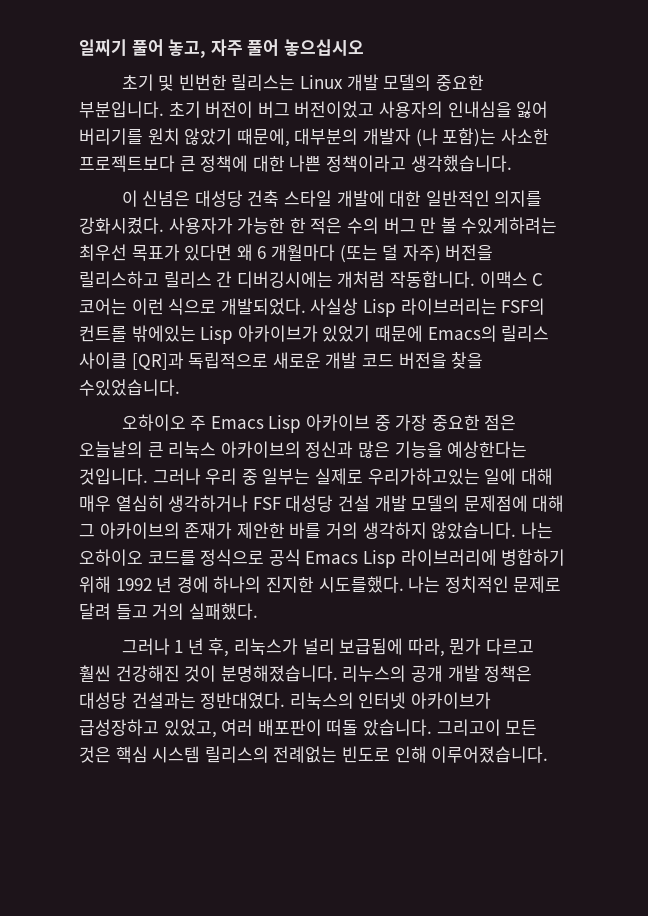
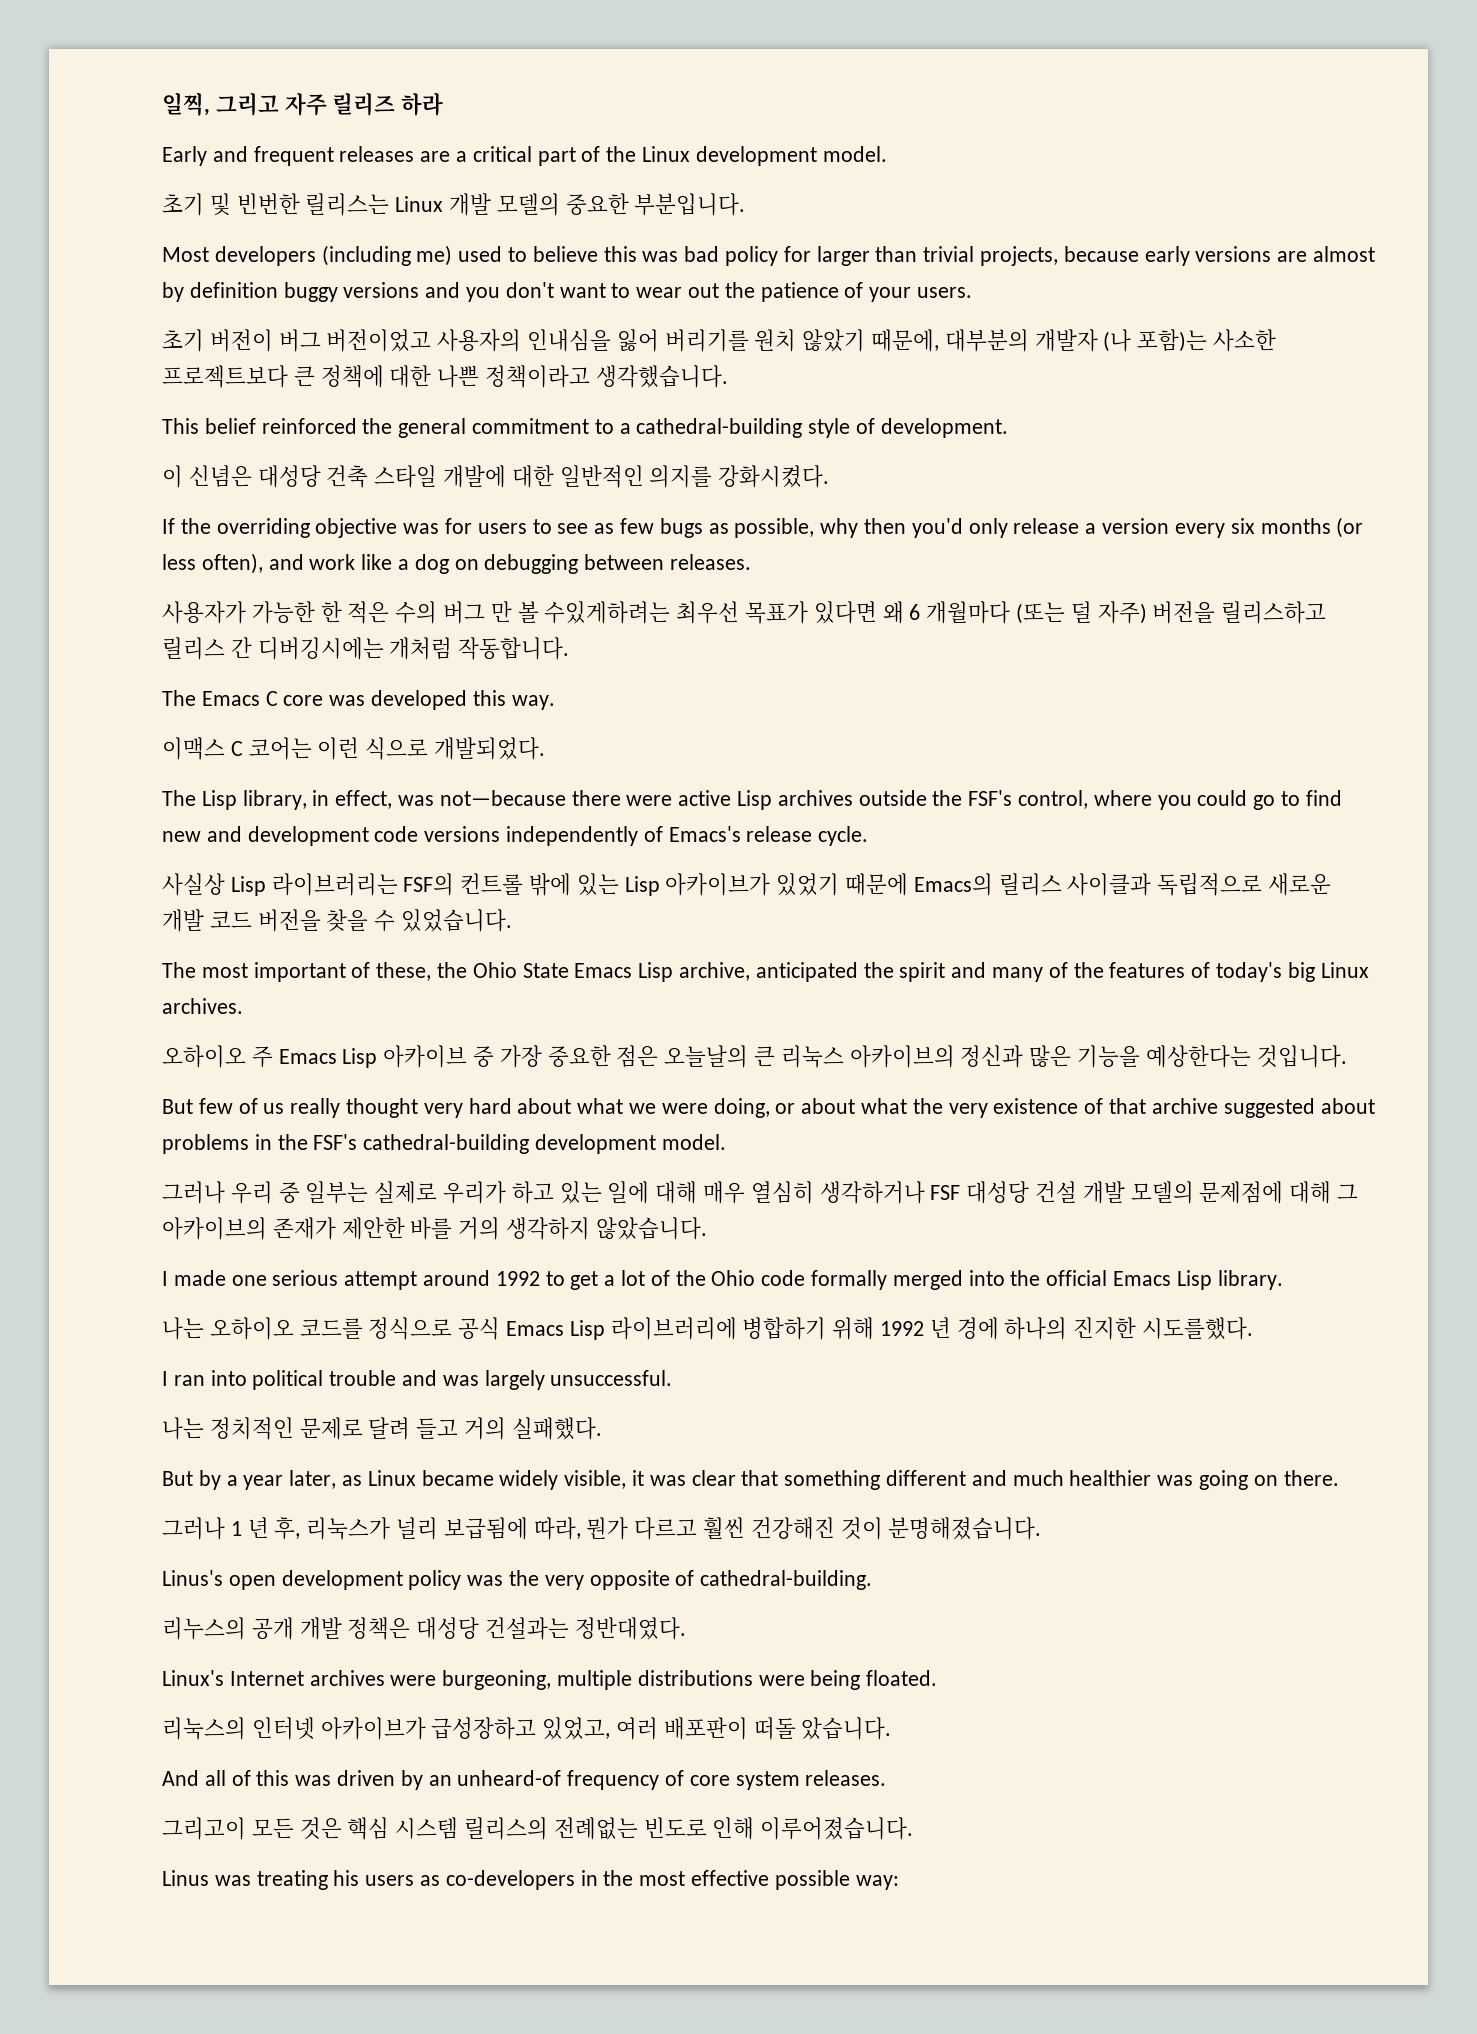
[79,39,364,58] 일찌기 풀어 놓고, 자주 풀어 놓으십시오 -> [162,93,444,116] [162,146,887,166] 일찍, 그리고 자주 릴리즈 하라 // Early and frequent releases are a critical part of the Linux development model.
(164, 109) none -> [162,245,1376,266] [162,282,973,302] // Most developers (including me) used to believe this was bad policy for larger than trivial projects, because early versions are almost by definition buggy versions and you don't want to wear out the patience of your users. //
(512, 163) none -> [162,418,1008,438] // This belief reinforced the general commitment to a cathedral-building style of development.
(164, 225) none -> [162,517,1364,538] [162,553,752,574] // If the overriding objective was for users to see as few bugs as possible, why then you'd only release a version every six months (or less often), and work like a dog on debugging between releases. //
(475, 279) none -> [162,690,555,710] // The Emacs C core was developed this way. //
(306, 306) none -> [162,790,1342,810] [162,826,869,846] // The Lisp library, in effect, was not—because there were active Lisp archives outside the FSF's control, where you could go to find new and development code versions independently of Emacs's release cycle. //
[131,325,196,342] 밖에있는 -> [529,873,619,896] 밖에 있는
[79,352,184,370] 사이클 [QR]과 -> [1067,873,1152,896] 사이클과
[79,379,180,396] 수있었습니다. -> [374,909,513,932] [162,962,1369,982] [162,998,243,1014] 수 있었습니다. // The most important of these, the Ohio State Emacs Lisp archive, anticipated the spirit and many of the features of today's big Linux archives.
(148, 476) none -> [162,1098,1375,1118] [162,1134,726,1154] // But few of us really thought very hard about what we were doing, or about what the very existence of that archive suggested about problems in the FSF's cathedral-building development model. //
[367,468,480,485] 우리가하고있는 -> [443,1181,602,1204] 우리가 하고 있는
(517, 530) none -> [162,1270,1283,1290] // I made one serious attempt around 1992 to get a lot of the Ohio code formally merged into the official Emacs Lisp library. //
(404, 584) none -> [162,1370,673,1390] // I ran into political trouble and was largely unsuccessful. //
(258, 611) none -> [162,1470,1339,1490] // But by a year later, as Linux became widely visible, it was clear that something different and much healthier was going on there.
(338, 673) none -> [162,1570,873,1590] // Linus's open development policy was the very opposite of cathedral-building. //
(286, 700) none -> [162,1670,938,1690] // Linux's Internet archives were burgeoning, multiple distributions were being floated. //
(432, 727) none -> [162,1770,887,1790] // And all of this was driven by an unheard-of frequency of core system releases. //
(549, 754) none -> [162,1870,899,1890] // Linus was treating his users as co-developers in the most effective possible way:

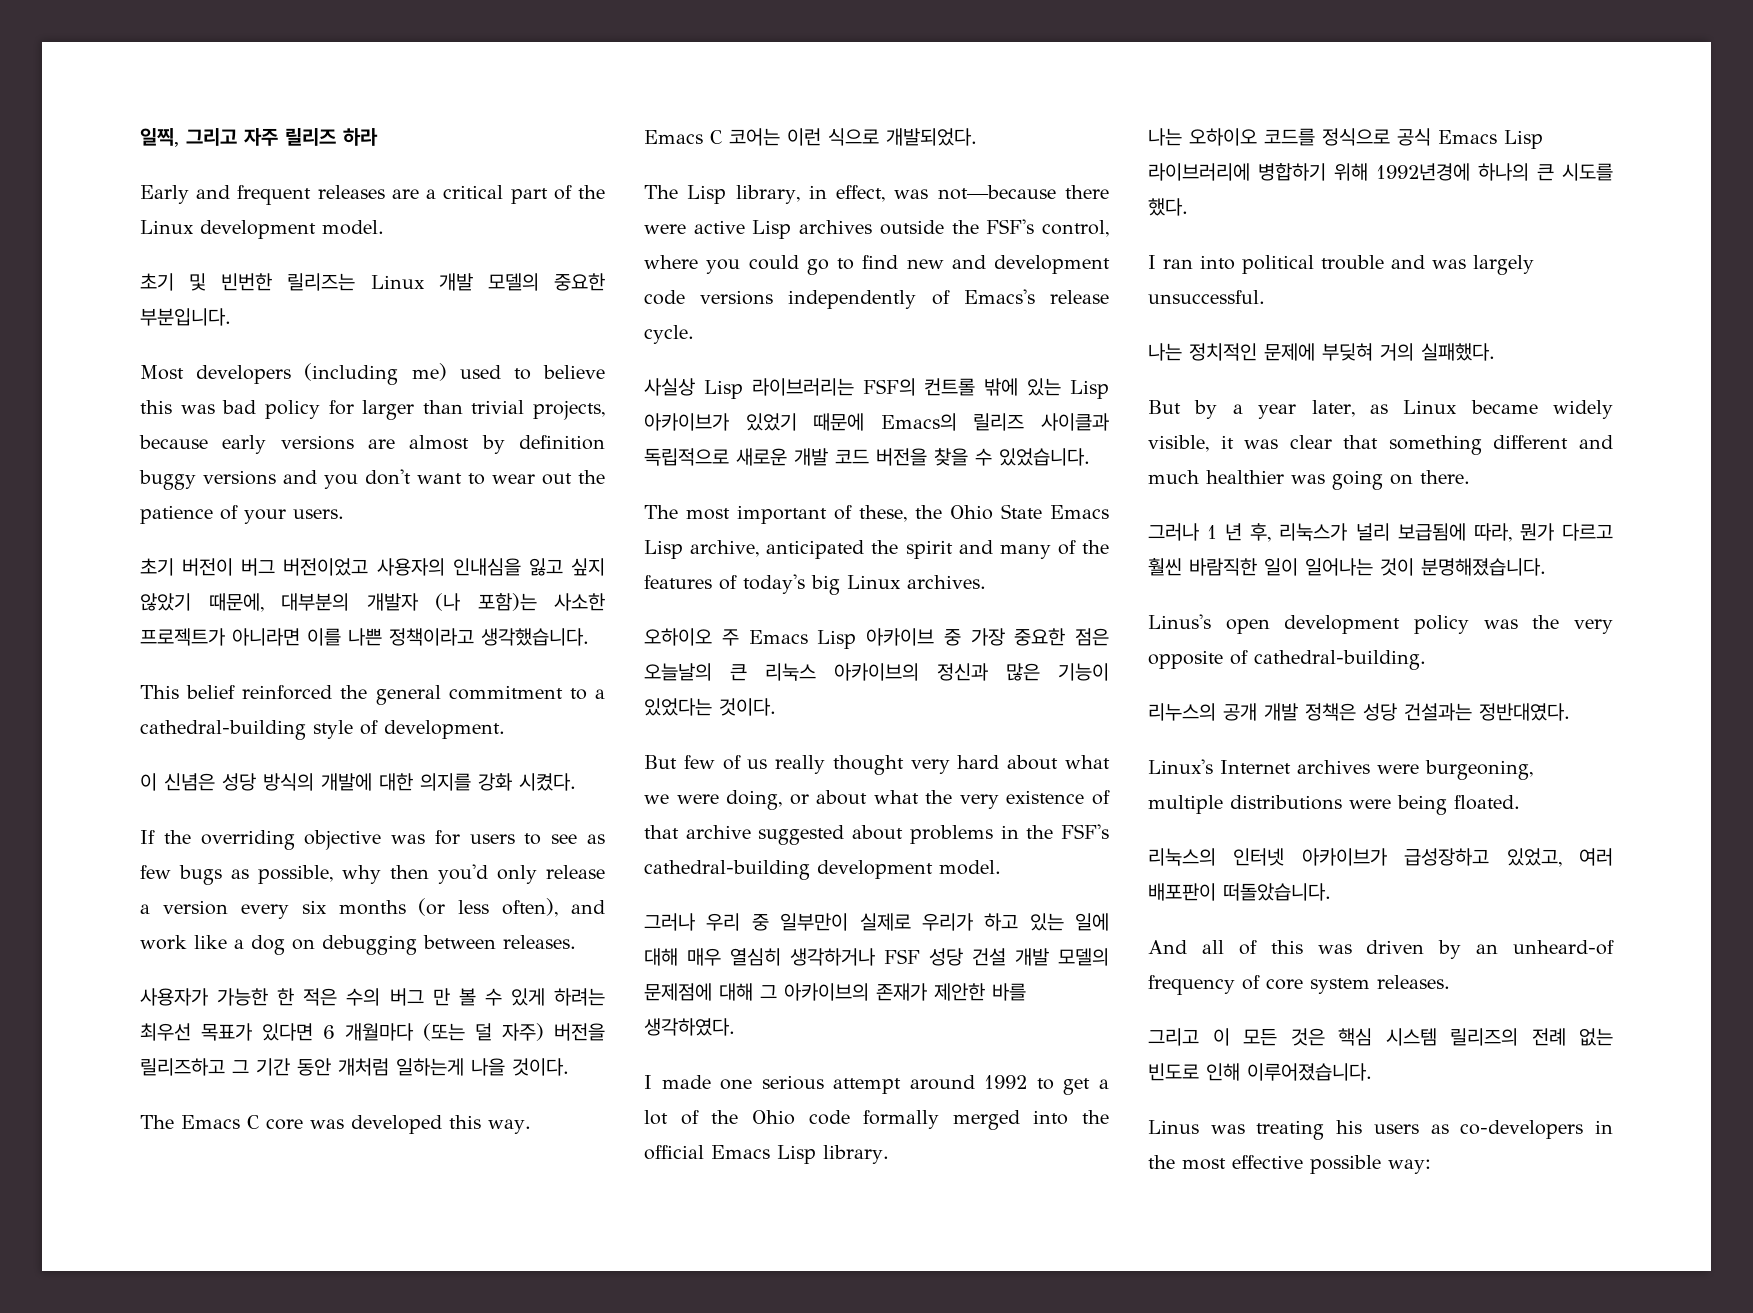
[305,193,390,216] 릴리스는 -> [287,273,356,291] 릴리즈는
[616,329,797,352] 잃어 버리기를 원치 -> [528,558,605,576] 잃고 싶지
[162,365,432,388] 프로젝트보다 큰 정책에 대한 -> [140,628,341,646] 프로젝트가 아니라면 이를
[257,465,830,488] 대성당 건축 스타일 개발에 대한 일반적인 의지를 강화시켰다. -> [222,773,576,791] 성당 방식의 개발에 대한 의지를 강화 시켰다.
[544,601,671,624] 수있게하려는 -> [484,988,606,1006] 수 있게 하려는
[882,601,904,624] 왜 -> (313, 1032) none
[1221,601,1327,624] [162,637,570,660] 릴리스하고 릴리스 간 디버깅시에는 개처럼 작동합니다. -> [140,1058,569,1076] 릴리즈하고 그 기간 동안 개처럼 일하는게 나을 것이다.
[162,737,225,760] 이맥스 -> [644,130,703,144] Emacs
[998,873,1062,896] 릴리스 -> [973,413,1025,431] 릴리즈
[1077,1045,1347,1068] 기능을 예상한다는 것입니다. -> [1058,663,1109,681] [644,698,776,716] 기능이 있었다는 것이다.
[305,1181,369,1204] 일부는 -> [780,913,849,931] 일부만이
[966,1181,1030,1204] 대성당 -> [929,948,963,966] 성당
[458,1217,707,1240] 거의 생각하지 않았습니다. -> [644,1018,735,1036] 생각하였다.
[880,1317,1254,1340] 1992 년 경에 하나의 진지한 시도를했다. -> [1376,163,1613,181] [1148,198,1188,216] 1992년경에 하나의 큰 시도를 했다.
[299,1417,459,1440] 문제로 달려 들고 -> [1264,343,1373,361] 문제에 부딪혀
[750,1517,835,1540] 건강해진 -> [1189,558,1373,576] 바람직한 일이 일어나는
[416,1617,480,1640] 대성당 -> [1363,703,1397,721] 성당
[753,1717,892,1740] 떠돌 았습니다. -> [1223,883,1331,901] 떠돌았습니다.
[162,1817,246,1840] 그리고이 -> [1148,1028,1230,1046] 그리고 이
[464,1817,638,1840] 릴리스의 전례없는 -> [1450,1028,1613,1046] 릴리즈의 전례 없는

